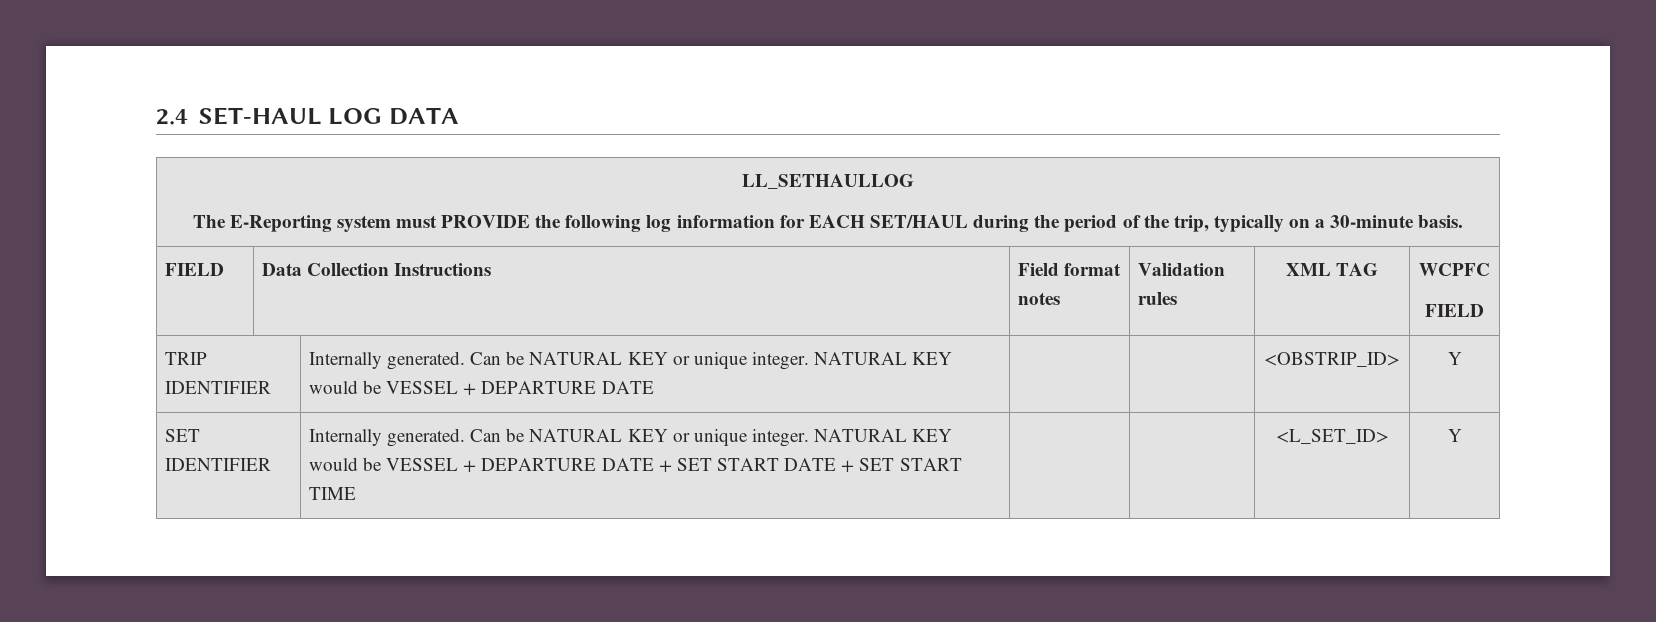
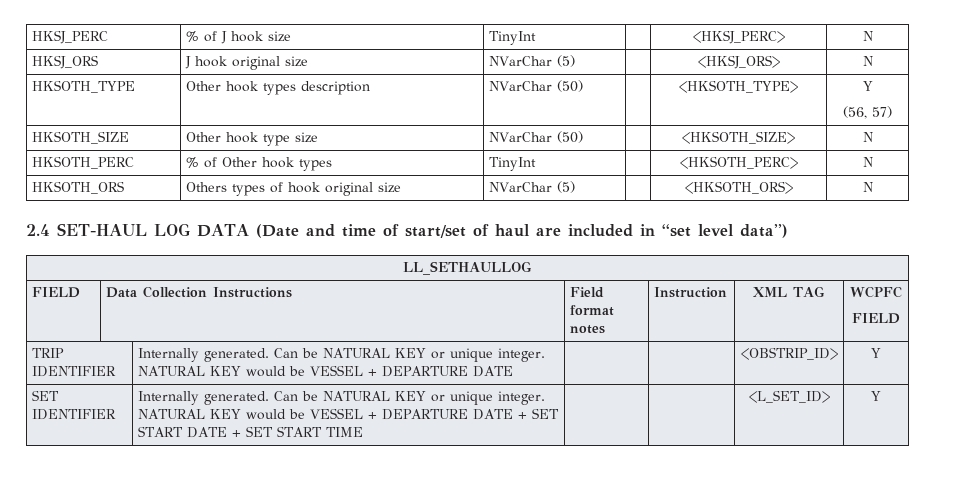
[156,107,459,125] [742,174,914,189] [192,215,1464,232] 2.4 SET-HAUL LOG DATA // LL_SETHAULLOG // The E-Reporting system must PROVIDE the following log information for EACH SET/HAUL during the period of the trip, typically on a 30-minute basis. -> [31,30,108,44] [185,31,291,44] [488,31,536,45] [692,30,785,44] [862,31,873,41] [31,55,98,69] [184,56,308,70] [488,55,575,67] [697,55,780,69] [862,56,873,66] [31,80,135,93] [185,81,370,95] [488,80,583,92] [679,80,798,93] [862,81,873,91] [843,106,892,119] [31,131,129,144] [185,132,318,146] [488,131,583,143] [682,131,795,144] [862,132,873,142] [31,156,134,169] [185,157,332,171] [488,157,536,171] [679,156,798,169] [862,157,873,167] [31,181,124,194] [185,182,401,196] [488,181,575,193] [684,181,793,194] [862,182,873,192] [26,223,788,238] [403,261,532,275] HKSJ_PERC | % of J hook size | TinyInt | | <HKSJ_PERC> | N // HKSJ_ORS | J hook original size | NVarChar (5) | | <HKSJ_ORS> | N // HKSOTH_TYPE | Other hook types description | NVarChar (50) | | <HKSOTH_TYPE> | Y // (56, 57) // HKSOTH_SIZE | Other hook type size | NVarChar (50) | | <HKSOTH_SIZE> | N // HKSOTH_PERC | % of Other hook types | TinyInt | | <HKSOTH_PERC> | N // HKSOTH_ORS | Others types of hook original size | NVarChar (5) | | <HKSOTH_ORS> | N // 2.4 SET-HAUL LOG DATA (Date and time of start/set of haul are included in “set level data”) // LL_SETHAULLOG
[1137,263,1225,276] [1137,292,1177,305] Validation rules -> [653,287,727,298] Instruction

